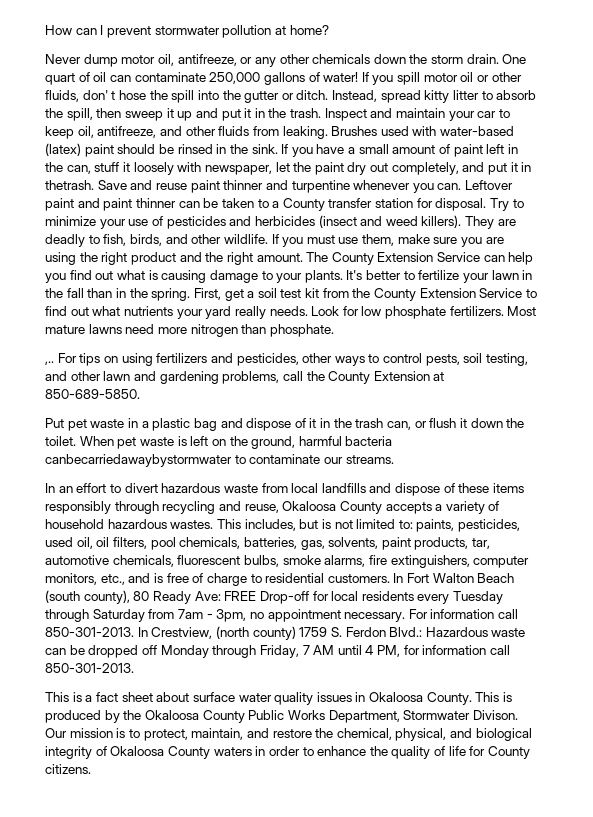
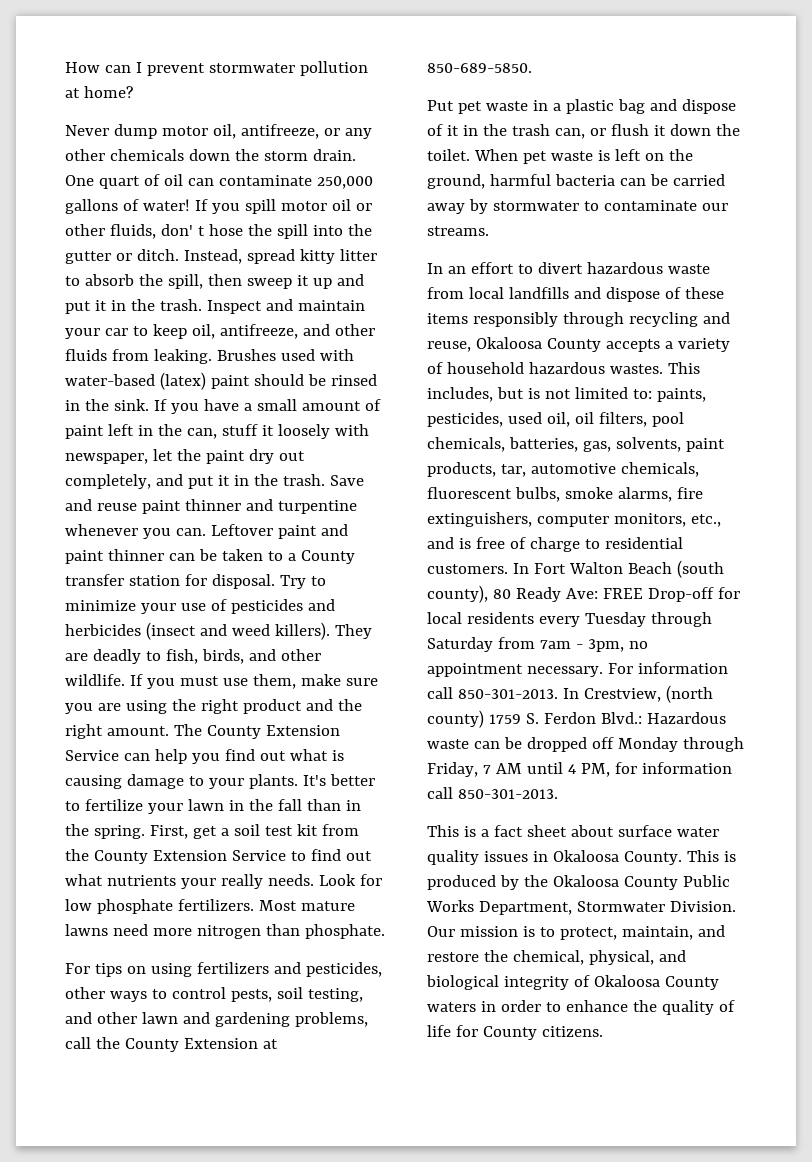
[45,180,94,190] thetrash. -> [253,474,325,486] the trash.
[205,306,232,319] yard -> (216, 883) none
[45,361,54,365] ,.. -> (385, 931) none
[45,454,232,467] canbecarriedawaybystormwater -> [619,174,725,186] [427,199,579,214] can be carried away by stormwater
[472,710,518,720] Divison. -> [669,901,736,912] Division.

